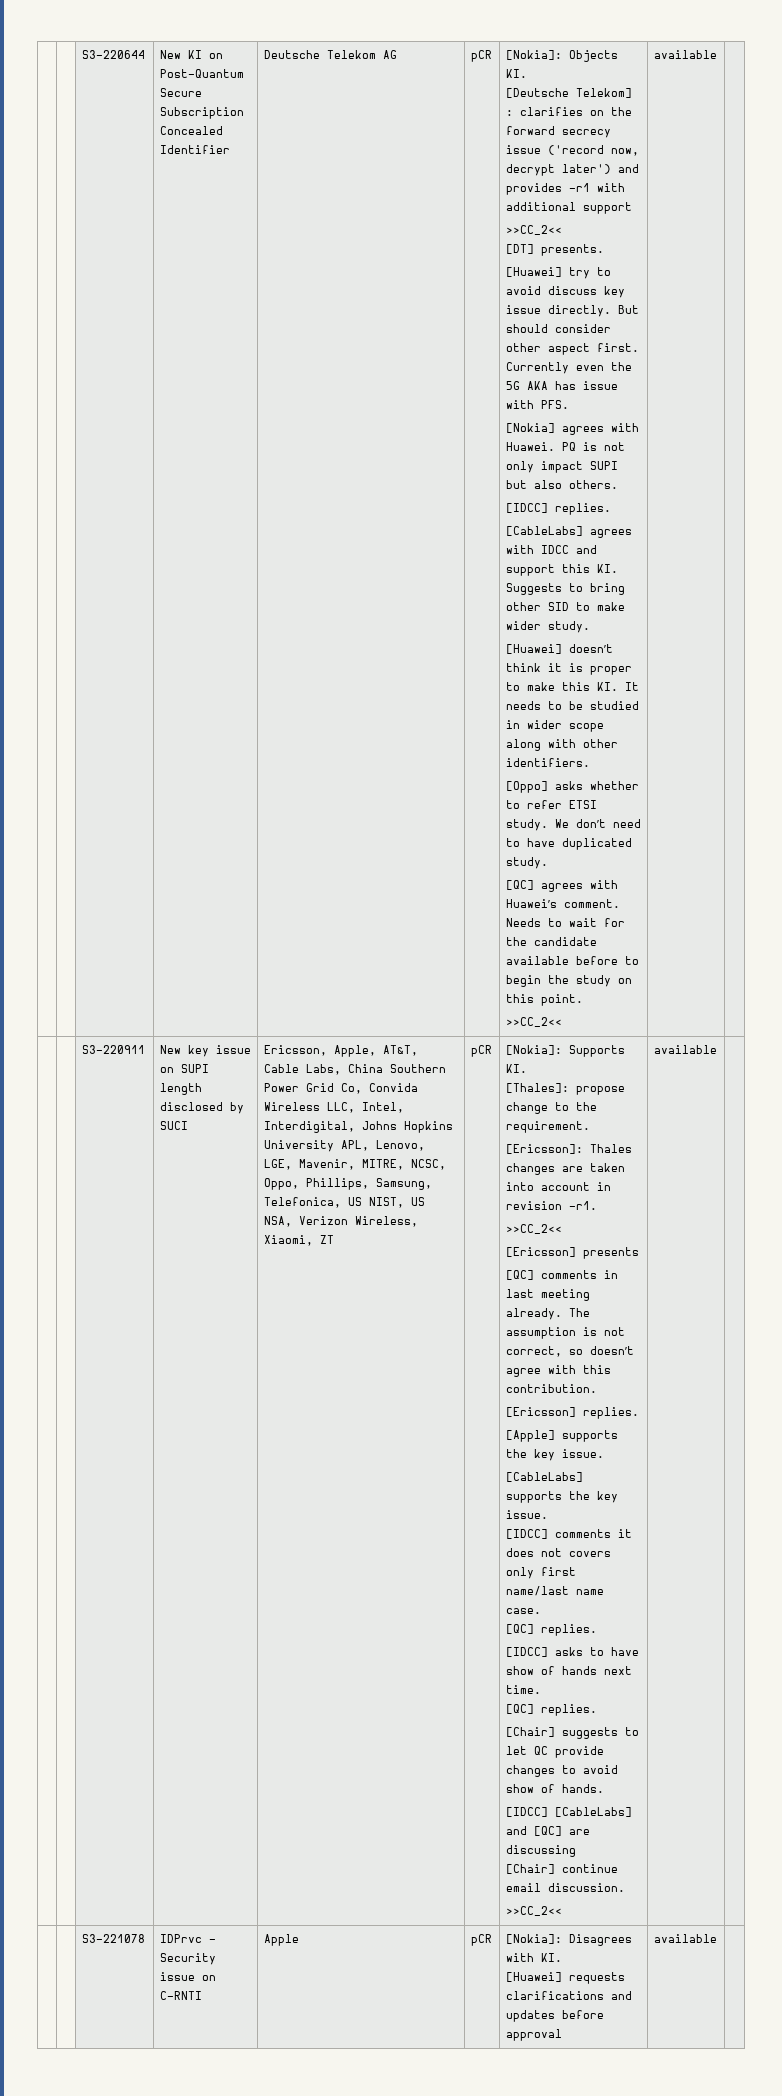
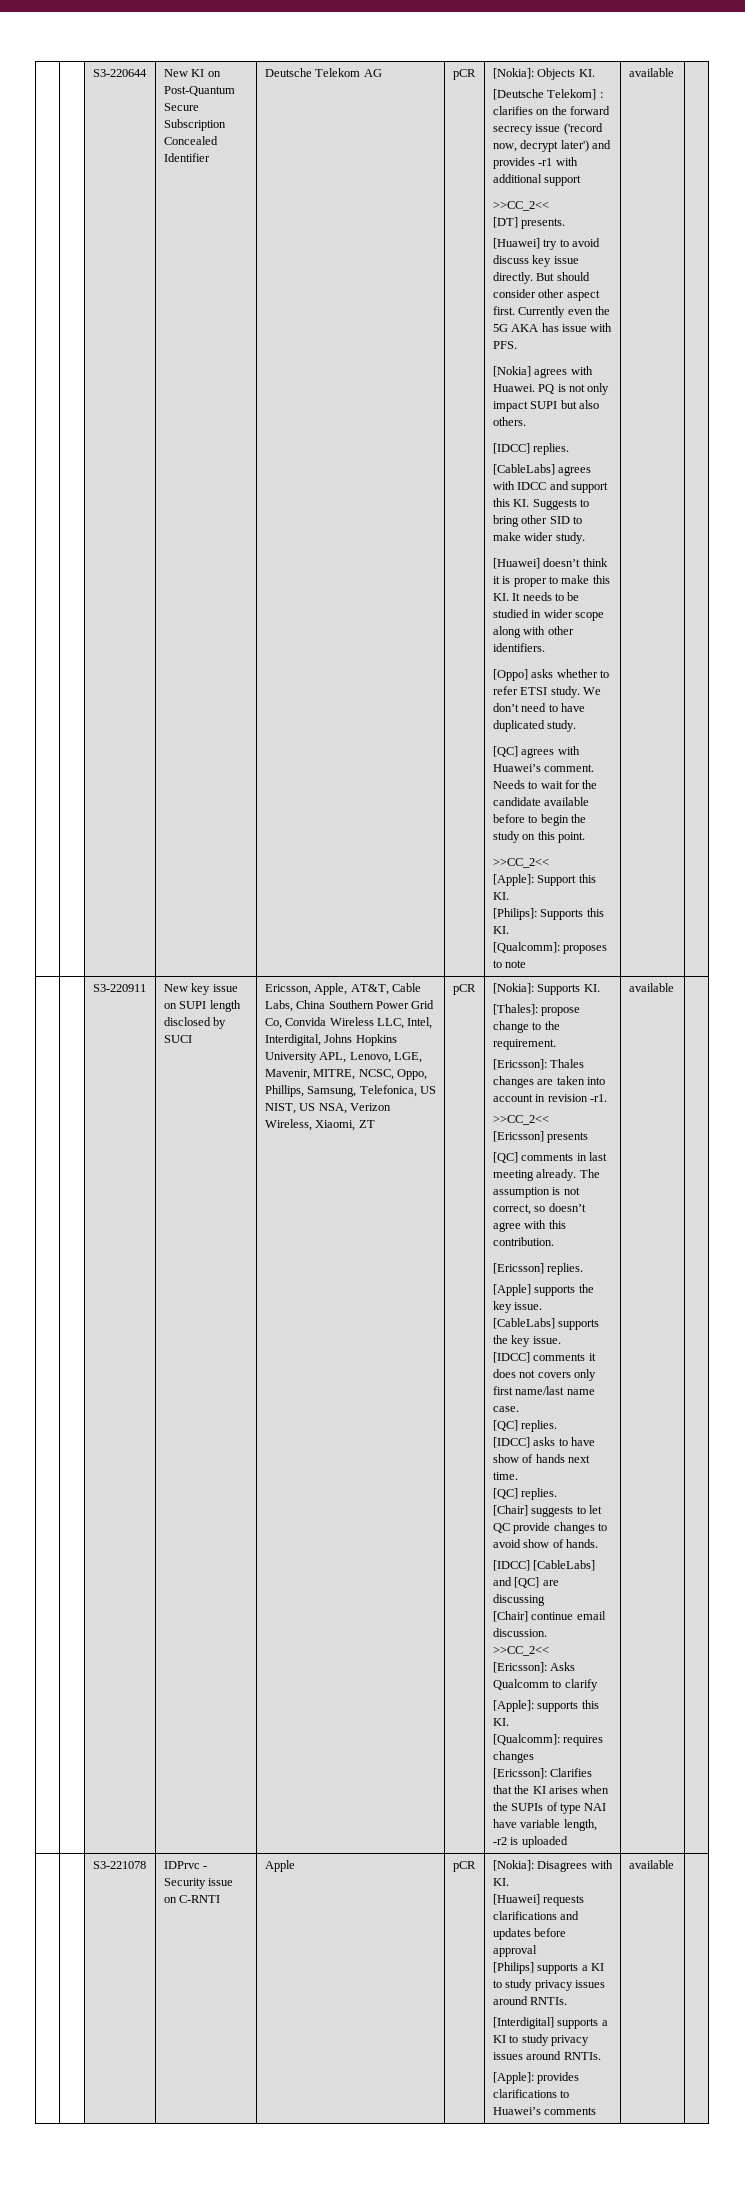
(562, 1022) none -> [492,874,596,886] [492,892,509,900] [492,908,604,920] [492,926,509,934] [492,942,608,954] [492,960,527,968] // [Apple]: Support this KI. // [Philips]: Supports this KI. // [Qualcomm]: proposes to note
(562, 1911) none -> [492,1662,576,1673] [492,1679,598,1691] [492,1700,599,1712] [492,1718,509,1726] [492,1734,604,1746] [492,1751,534,1763] [492,1768,593,1779] [492,1785,610,1794] [492,1802,607,1814] [492,1819,597,1831] [492,1836,568,1848] // [Ericsson]: Asks Qualcomm to clarify // [Apple]: supports this KI. // [Qualcomm]: requires changes // [Ericsson]: Clarifies that the KI arises when the SUPIs of type NAI have variable length, -r2 is uploaded
(562, 2035) none -> [492,1962,604,1974] [492,1979,605,1991] [492,1996,568,2005] [492,2017,608,2029] [492,2034,589,2046] [492,2051,601,2060] [492,2072,580,2084] [492,2089,570,2098] [492,2107,597,2115] // [Philips] supports a KI to study privacy issues around RNTIs. // [Interdigital] supports a KI to study privacy issues around RNTIs. // [Apple]: provides clarifications to Huawei’s comments

